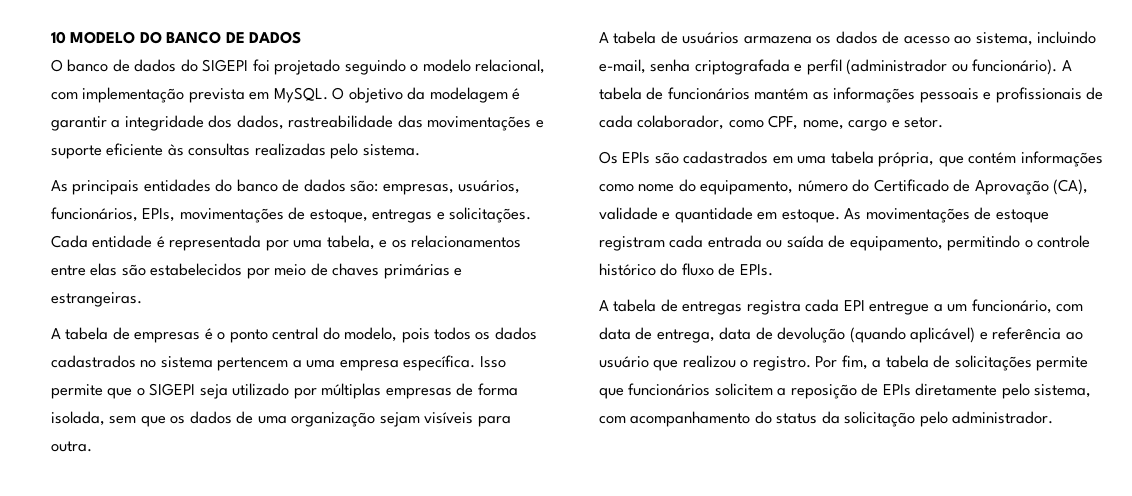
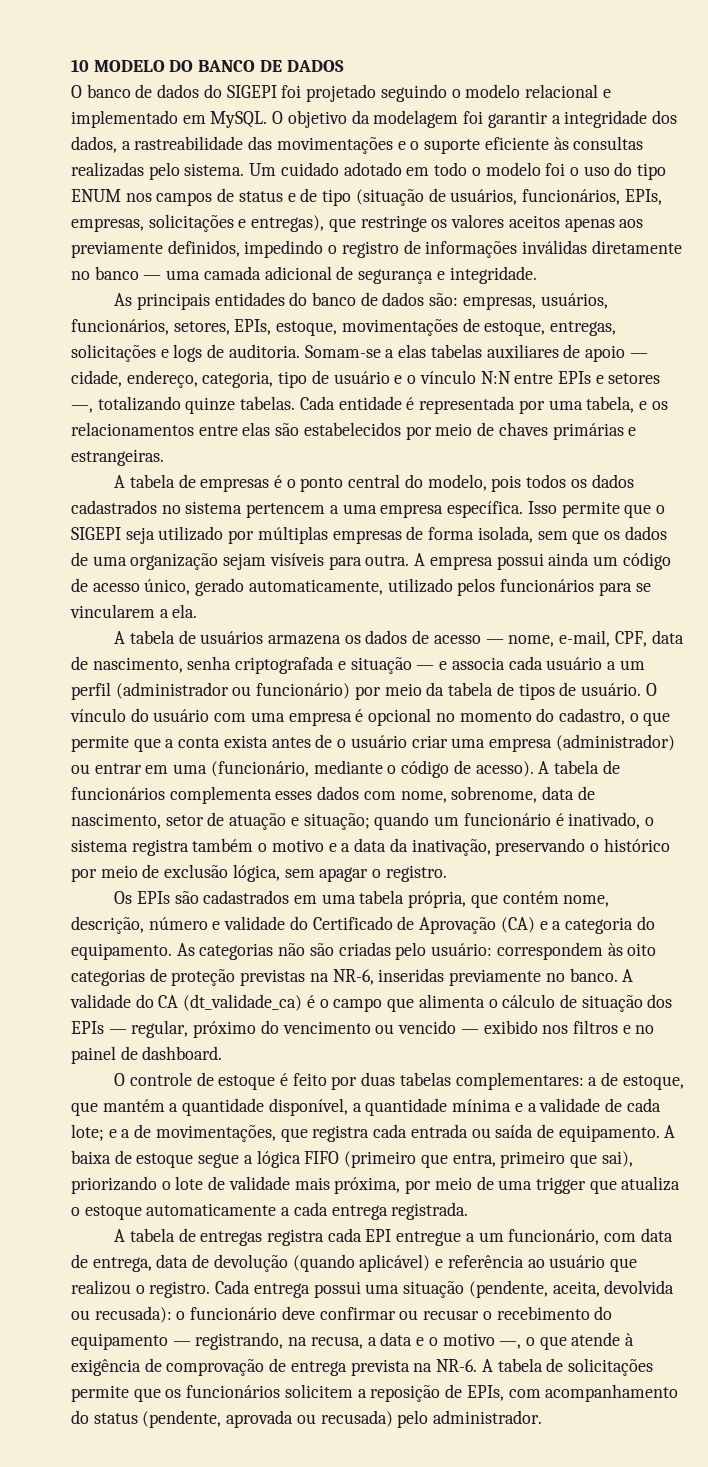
[475,59,546,74] [51,87,245,103] relacional, com implementação prevista -> [524,84,611,98] [71,110,178,128] relacional e implementado
[512,88,521,100] é -> [463,111,484,124] foi
(284, 122) none -> [121,141,131,150] a
(544, 124) none -> [410,141,420,150] o
(420, 150) none -> [249,162,667,180] [71,188,662,206] [71,214,644,232] [71,240,682,258] [71,266,537,284] Um cuidado adotado em todo o modelo foi o uso do tipo ENUM nos campos de status e de tipo (situação de usuários, funcionários, EPIs, empresas, solicitações e entregas), que restringe os valores aceitos apenas aos previamente definidos, impedindo o registro de informações inválidas diretamente no banco — uma camada adicional de segurança e integridade.
[142,207,532,223] EPIs, movimentações de estoque, entregas e solicitações. -> [173,318,617,336] [71,344,648,362] [71,370,661,388] [71,396,296,414] setores, EPIs, estoque, movimentações de estoque, entregas, solicitações e logs de auditoria. Somam-se a elas tabelas auxiliares de apoio — cidade, endereço, categoria, tipo de usuário e o vínculo N:N entre EPIs e setores —, totalizando quinze tabelas.
(92, 446) none -> [414,552,671,570] [71,578,651,596] [70,604,198,618] A empresa possui ainda um código de acesso único, gerado automaticamente, utilizado pelos funcionários para se vincularem a ela.
[954,31,1097,46] [599,59,1072,75] [599,87,1104,103] [599,115,944,131] ao sistema, incluindo e-mail, senha criptografada e perfil (administrador ou funcionário). A tabela de funcionários mantém as informações pessoais e profissionais de cada colaborador, como CPF, nome, cargo e setor. -> [485,630,684,647] [71,656,645,674] [71,682,657,700] [70,708,671,726] [71,734,675,752] [71,760,620,778] [71,786,595,804] [71,812,654,830] [71,838,670,856] [71,864,447,882] — nome, e-mail, CPF, data de nascimento, senha criptografada e situação — e associa cada usuário a um perfil (administrador ou funcionário) por meio da tabela de tipos de usuário. O vínculo do usuário com uma empresa é opcional no momento do cadastro, o que permite que a conta exista antes de o usuário criar uma empresa (administrador) ou entrar em uma (funcionário, mediante o código de acesso). A tabela de funcionários complementa esses dados com nome, sobrenome, data de nascimento, setor de atuação e situação; quando um funcionário é inativado, o sistema registra também o motivo e a data da inativação, preservando o histórico por meio de exclusão lógica, sem apagar o registro.
[1020,151,1103,167] [599,179,1089,195] [599,207,1049,223] [599,236,665,251] informações como nome do equipamento, número do Certificado de Aprovação (CA), validade e quantidade em estoque. As movimentações de estoque registram -> [563,895,610,907] [71,916,655,934] [71,942,657,960] [71,968,634,986] [70,994,673,1012] [71,1020,655,1038] [71,1046,223,1064] [114,1072,684,1090] [71,1098,661,1116] [71,1124,370,1142] nome, descrição, número e validade do Certificado de Aprovação (CA) e a categoria do equipamento. As categorias não são criadas pelo usuário: correspondem às oito categorias de proteção previstas na NR-6, inseridas previamente no banco. A validade do CA (dt_validade_ca) é o campo que alimenta o cálculo de situação dos EPIs — regular, próximo do vencimento ou vencido — exibido nos filtros e no painel de dashboard. // O controle de estoque é feito por duas tabelas complementares: a de estoque, que mantém a quantidade disponível, a quantidade mínima e a validade de cada lote; e a de movimentações, que registra
[849,235,1091,251] [599,263,773,276] equipamento, permitindo o controle histórico do fluxo de EPIs. -> [558,1125,676,1142] [71,1150,633,1168] [71,1176,681,1194] [71,1202,469,1220] equipamento. A baixa de estoque segue a lógica FIFO (primeiro que entra, primeiro que sai), priorizando o lote de validade mais próxima, por meio de uma trigger que atualiza o estoque automaticamente a cada entrega registrada.
[815,355,882,370] Por fim, a -> [215,1280,675,1298] [71,1306,613,1323] [71,1332,635,1350] [71,1358,493,1376] Cada entrega possui uma situação (pendente, aceita, devolvida ou recusada): o funcionário deve confirmar ou recusar o recebimento do equipamento — registrando, na recusa, a data e o motivo —, o que atende à exigência de comprovação de entrega prevista na NR-6. A
(624, 393) none -> [165,1389,182,1398] os
[882,383,1092,399] [599,411,916,427] EPIs diretamente pelo sistema, com acompanhamento do status da solicitação -> [466,1384,679,1402] [71,1410,393,1428] EPIs, com acompanhamento do status (pendente, aprovada ou recusada)

